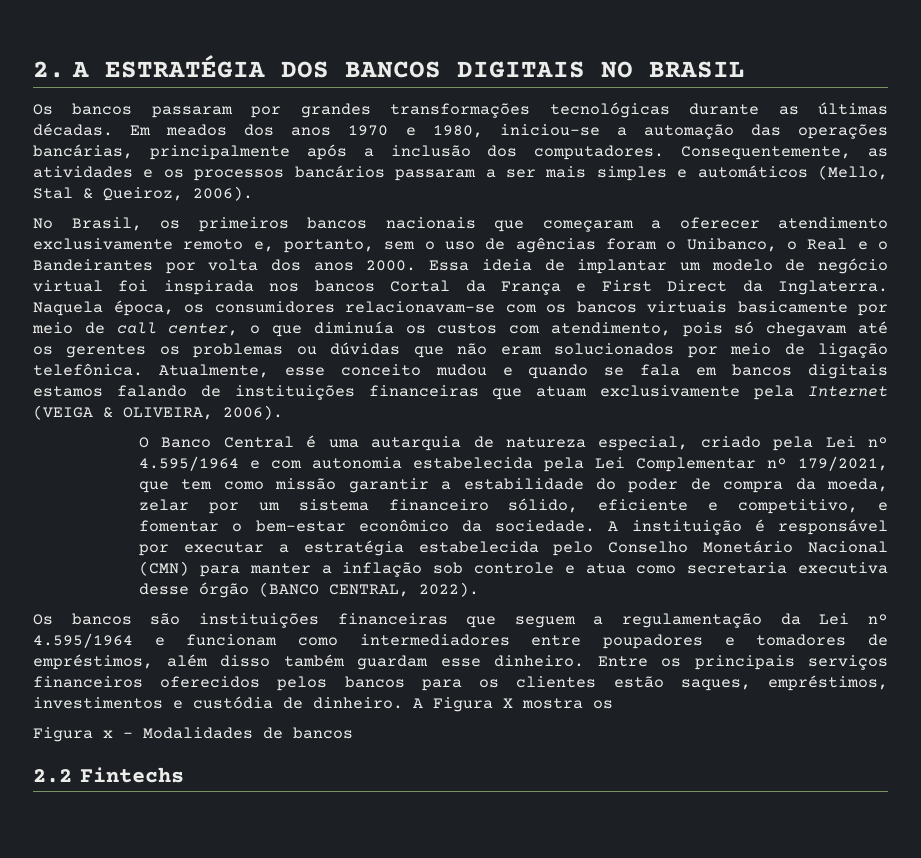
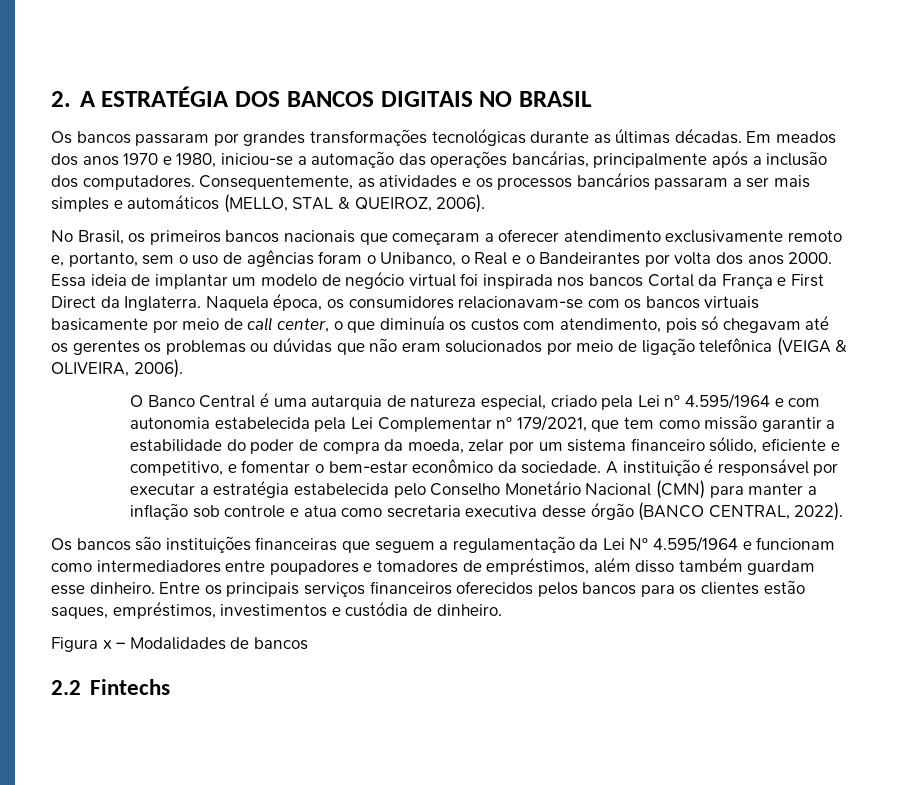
[817,165,888,180] [33,187,183,201] (Mello, Stal & Queiroz, -> [223,194,432,213] (MELLO, STAL & QUEIROZ,
[33,363,888,379] [33,385,889,400] telefônica. Atualmente, esse conceito mudou e quando se fala em bancos digitais estamos falando de instituições financeiras que atuam exclusivamente pela Internet -> [699,338,773,353] telefônica
[867,614,888,624] nº -> [629,538,649,550] Nº
[413,697,613,712] A Figura X mostra os -> (502, 610) none

